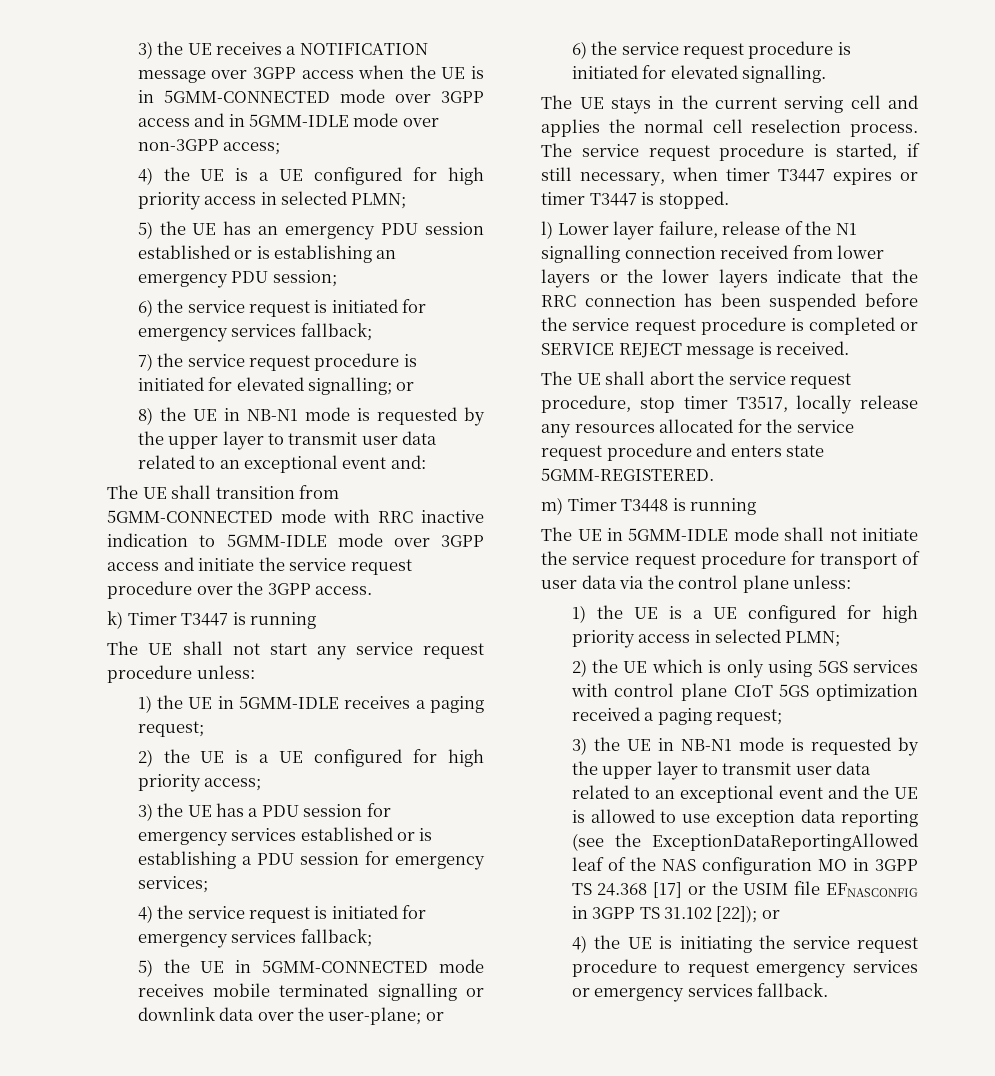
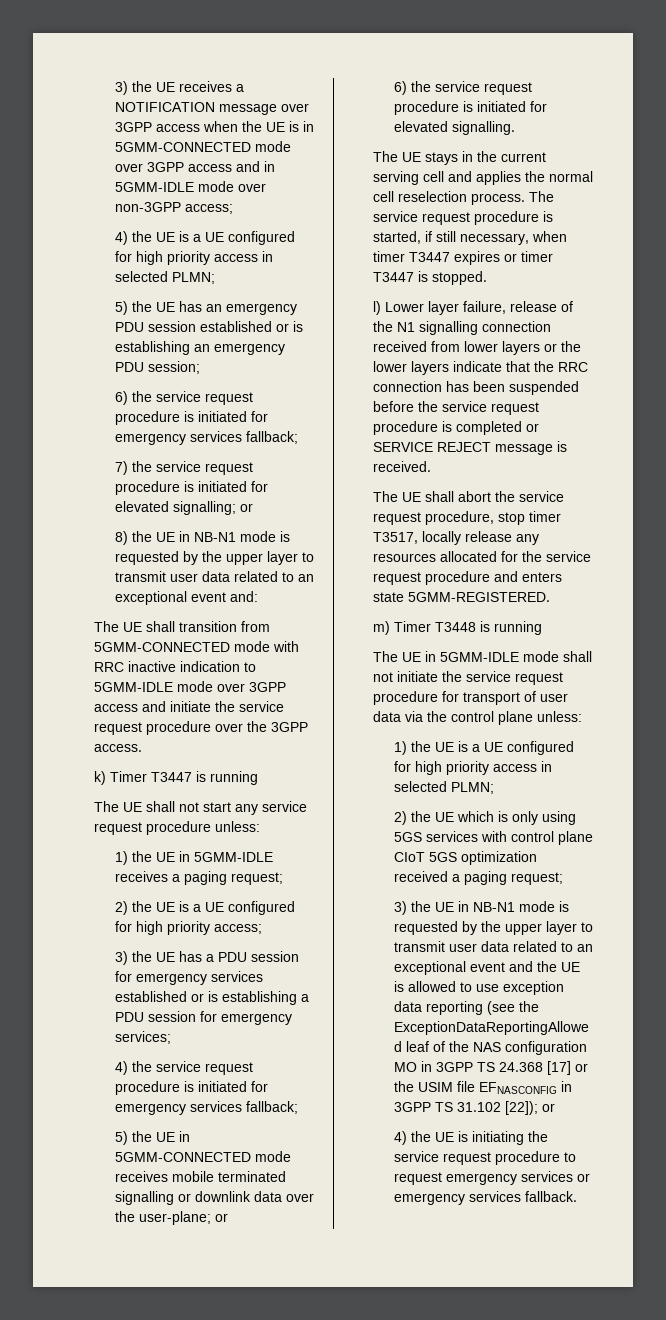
(311, 309) none -> [114,411,180,425] procedure
(311, 915) none -> [114,1081,180,1095] procedure

